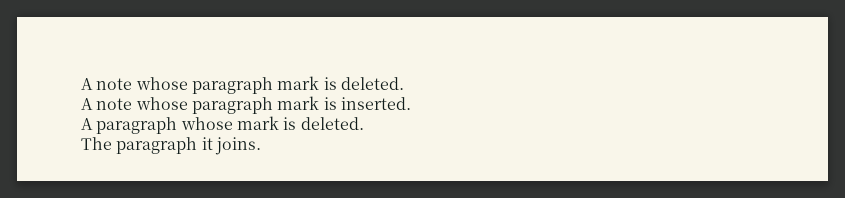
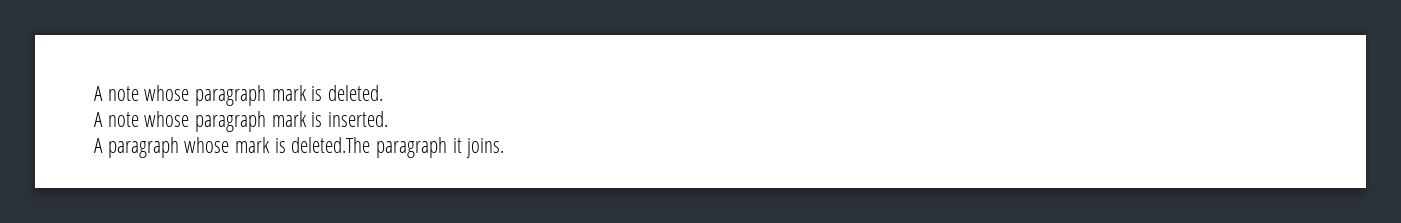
[300,117,364,130] [81,137,112,150] deleted. // The -> [291,137,371,153] deleted.The

